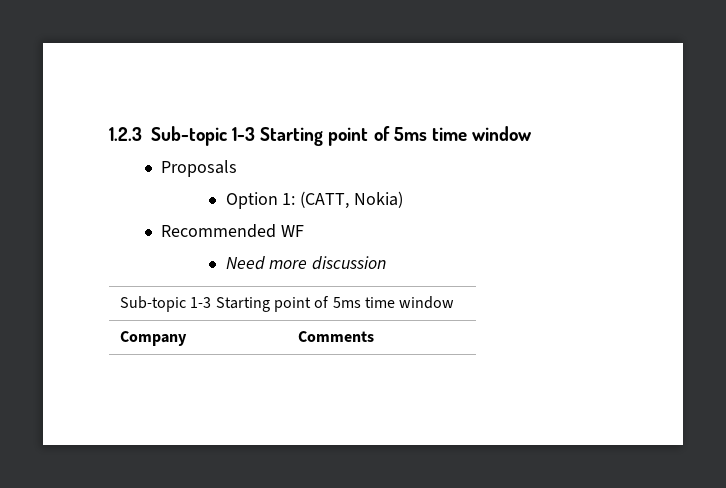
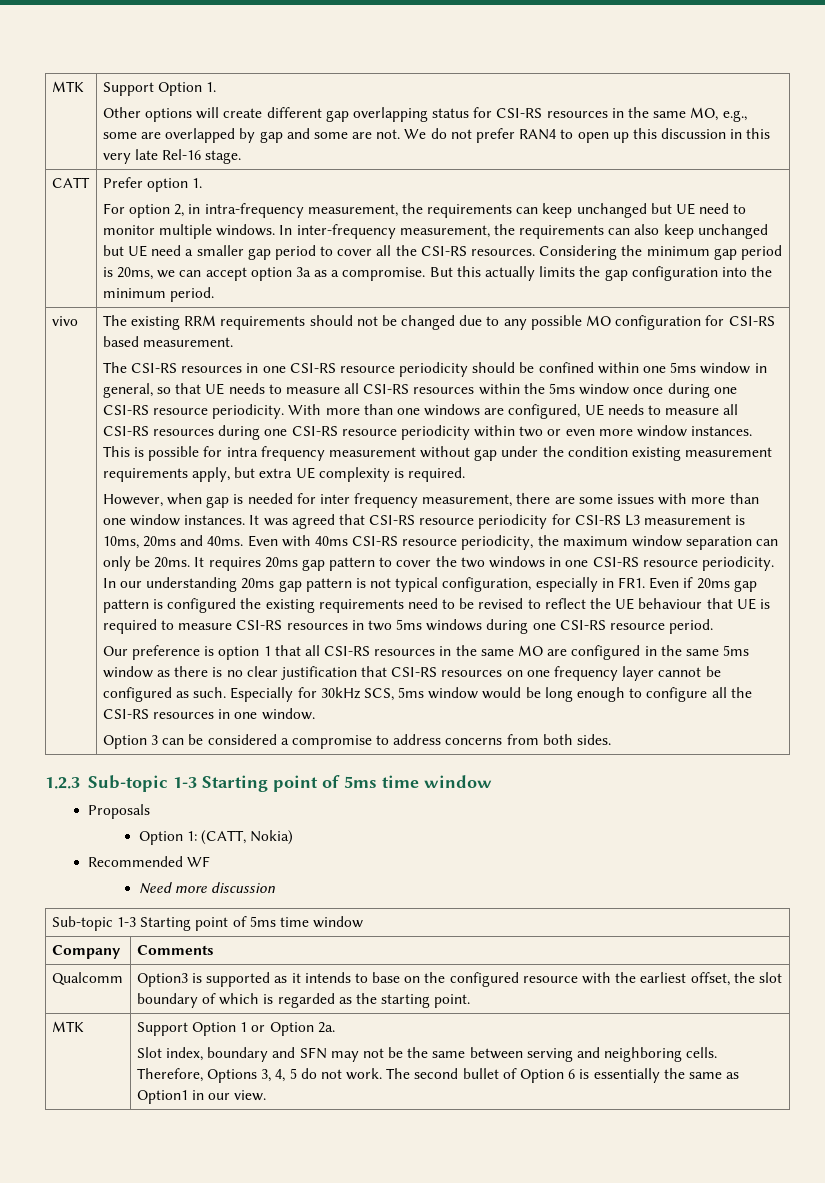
(109, 134) none -> [51,81,84,92] [102,82,217,96] [102,107,747,122] [102,128,771,143] [102,149,242,164] [51,177,90,188] [102,177,203,192] [102,203,747,218] [102,224,768,239] [102,245,782,260] [102,266,773,281] [102,287,214,302] [51,316,78,326] [102,315,775,330] [102,336,233,347] [102,362,767,377] [102,383,737,398] [102,404,739,419] [102,425,753,440] [102,446,773,461] [102,467,466,482] [102,493,759,508] [102,514,746,529] [102,535,779,550] [102,556,774,571] [102,577,757,592] [102,598,770,613] [102,619,714,634] [102,645,750,660] [102,666,721,681] [102,687,752,702] [102,708,315,720] [102,734,611,749] MTK | Support Option 1. // Other options will create different gap overlapping status for CSI-RS resources in the same MO, e.g., some are overlapped by gap and some are not. We do not prefer RAN4 to open up this discussion in this very late Rel-16 stage. // CATT | Prefer option 1. // For option 2, in intra-frequency measurement, the requirements can keep unchanged but UE need to monitor multiple windows. In inter-frequency measurement, the requirements can also keep unchanged but UE need a smaller gap period to cover all the CSI-RS resources. Considering the minimum gap period is 20ms, we can accept option 3a as a compromise. But this actually limits the gap configuration into the minimum period. // vivo | The existing RRM requirements should not be changed due to any possible MO configuration for CSI-RS based measurement. // The CSI-RS resources in one CSI-RS resource periodicity should be confined within one 5ms window in general, so that UE needs to measure all CSI-RS resources within the 5ms window once during one CSI-RS resource periodicity. With more than one windows are configured, UE needs to measure all CSI-RS resources during one CSI-RS resource periodicity within two or even more window instances. This is possible for intra frequency measurement without gap under the condition existing measurement requirements apply, but extra UE complexity is required. // However, when gap is needed for inter frequency measurement, there are some issues with more than one window instances. It was agreed that CSI-RS resource periodicity for CSI-RS L3 measurement is 10ms, 20ms and 40ms. Even with 40ms CSI-RS resource periodicity, the maximum window separation can only be 20ms. It requires 20ms gap pattern to cover the two windows in one CSI-RS resource periodicity. In our understanding 20ms gap pattern is not typical configuration, especially in FR1. Even if 20ms gap pattern is configured the existing requirements need to be revised to reflect the UE behaviour that UE is required to measure CSI-RS resources in two 5ms windows during one CSI-RS resource period. // Our preference is option 1 that all CSI-RS resources in the same MO are configured in the same 5ms window as there is no clear justification that CSI-RS resources on one frequency layer cannot be configured as such. Especially for 30kHz SCS, 5ms window would be long enough to configure all the CSI-RS resources in one window. // Option 3 can be considered a compromise to address concerns from both sides. //
(374, 336) none -> [51,972,123,986] [136,972,782,987] [136,993,471,1008] [51,1021,84,1032] [136,1022,335,1036] [136,1047,718,1062] [136,1068,740,1083] [136,1090,267,1104] // Qualcomm | Option3 is supported as it intends to base on the configured resource with the earliest offset, the slot boundary of which is regarded as the starting point. // MTK | Support Option 1 or Option 2a. // Slot index, boundary and SFN may not be the same between serving and neighboring cells. Therefore, Options 3, 4, 5 do not work. The second bullet of Option 6 is essentially the same as Option1 in our view.

